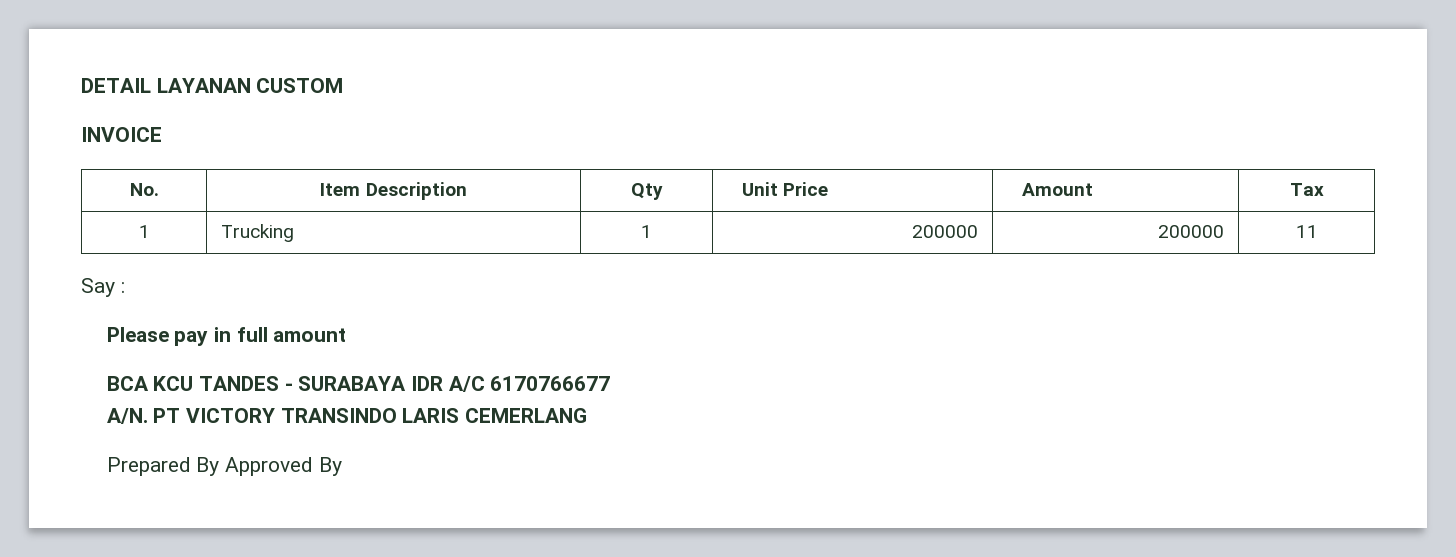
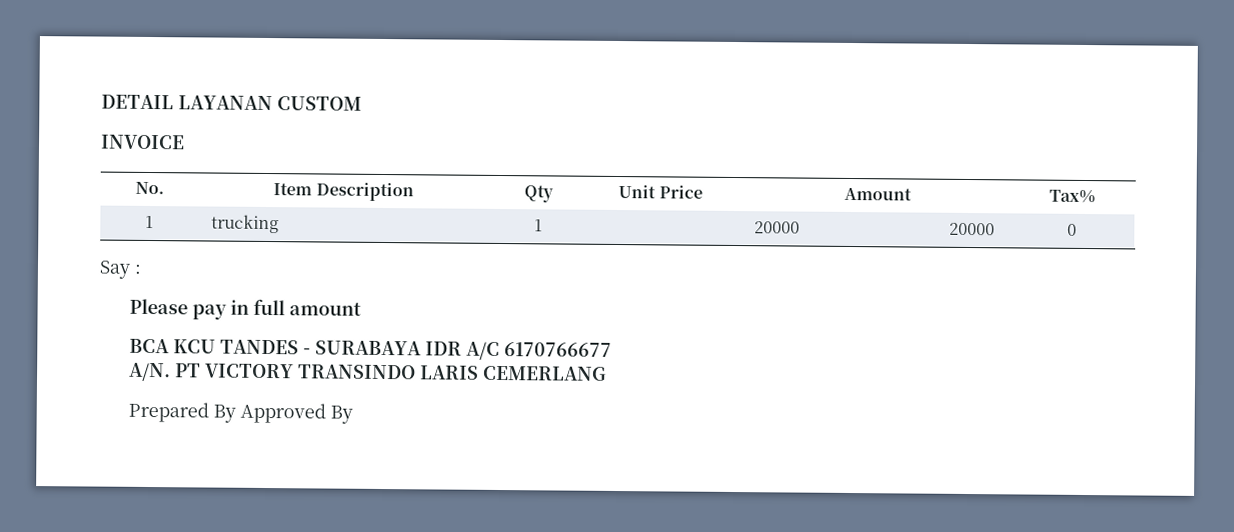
[1289,183,1324,196] [138,225,150,238] [220,224,294,242] [641,225,652,238] [912,225,979,238] [1158,225,1225,238] [1295,225,1318,238] Tax // 1 | Trucking | 1 | 200000 | 200000 | 11 -> [1048,189,1095,204] [145,215,154,229] [210,214,279,234] [533,219,543,232] [754,221,801,234] [949,222,996,236] [1066,223,1077,236] Tax% // 1 | trucking | 1 | 20000 | 20000 | 0

